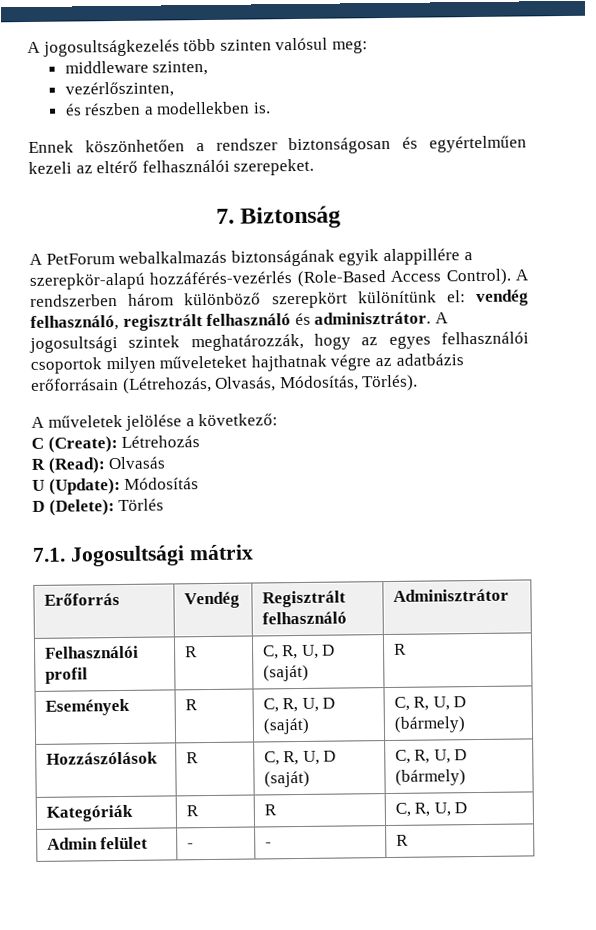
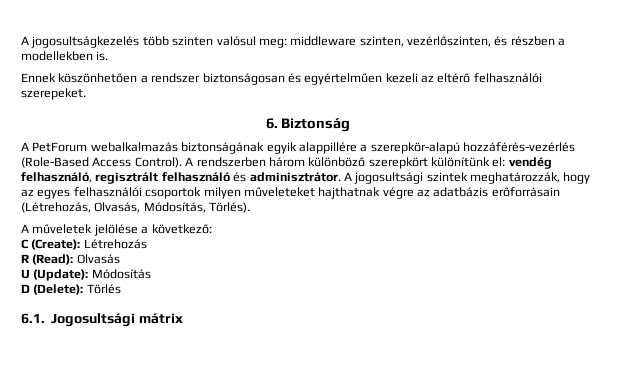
(368, 47) // -> (287, 43) none
(209, 68) // -> (404, 41) none
(174, 89) // -> (491, 41) none
[215,208,235,224] 7. -> [265,118,278,129] 6.
[32,547,66,562] 7.1. -> [21,313,45,324] 6.1.
[43,593,120,606] [183,591,240,609] [261,590,346,608] [261,611,347,625] [392,588,509,602] [44,645,139,659] [44,667,88,684] [184,646,198,658] [262,644,336,660] [262,664,309,682] [393,643,407,655] [44,698,130,716] [184,699,198,711] [262,697,336,713] [262,717,310,735] [393,696,467,711] [393,716,465,733] [45,751,158,765] [185,752,199,764] [263,750,337,766] [263,770,310,788] [394,749,468,764] [394,769,466,786] [45,804,133,822] [185,805,199,817] [263,804,277,816] [394,802,468,817] [46,836,149,850] [186,843,194,849] [264,842,272,848] [395,834,409,846] // Erőforrás | Vendég | Regisztrált felhasználó | Adminisztrátor // Felhasználói profil | R | C, R, U, D (saját) | R // Események | R | C, R, U, D (saját) | C, R, U, D (bármely) // Hozzászólások | R | C, R, U, D (saját) | C, R, U, D (bármely) // Kategóriák | R | R | C, R, U, D // Admin felület | - | - | R -> (184, 318) none

